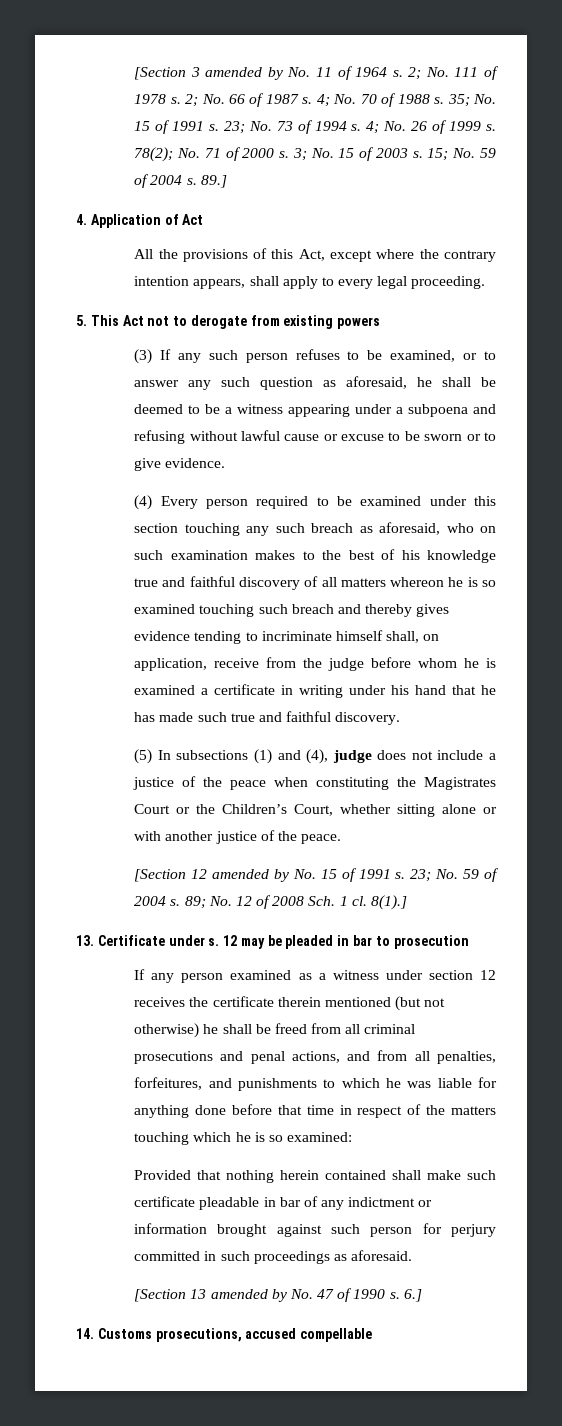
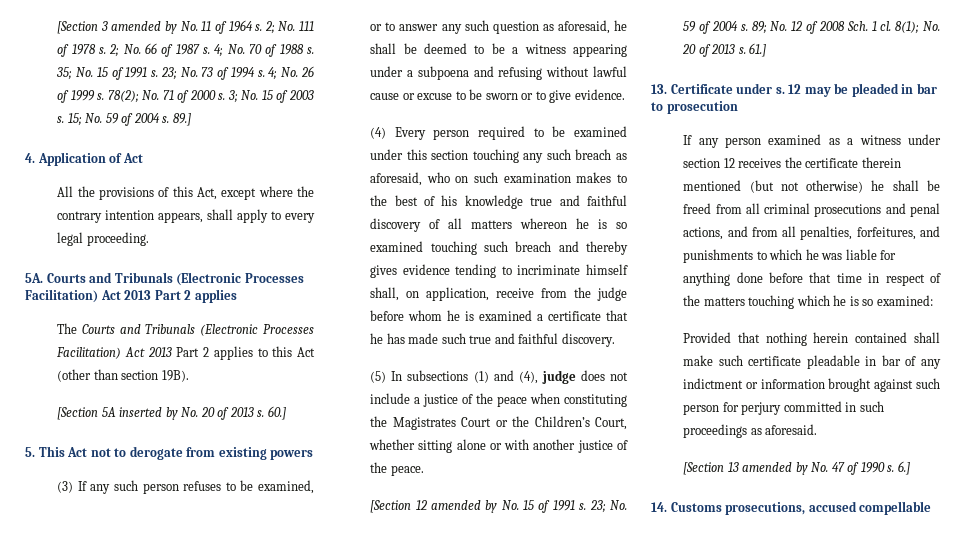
(486, 282) none -> [25,272,304,286] [25,289,237,303] [57,323,314,336] [56,346,315,360] [57,369,189,382] [57,406,286,420] // 5A. Courts and Tribunals (Electronic Processes Facilitation) Act 2013 Part 2 applies // The Courts and Tribunals (Electronic Processes Facilitation) Act 2013 Part 2 applies to this Act (other than section 19B). // [Section 5A inserted by No. 20 of 2013 s. 60.]
[281,685,447,698] in writing under his hand -> (602, 316) none
[371,895,408,910] 8(1).] -> [895,21,940,34] [682,43,767,57] 8(1); No. 20 of 2013 s. 61.]

